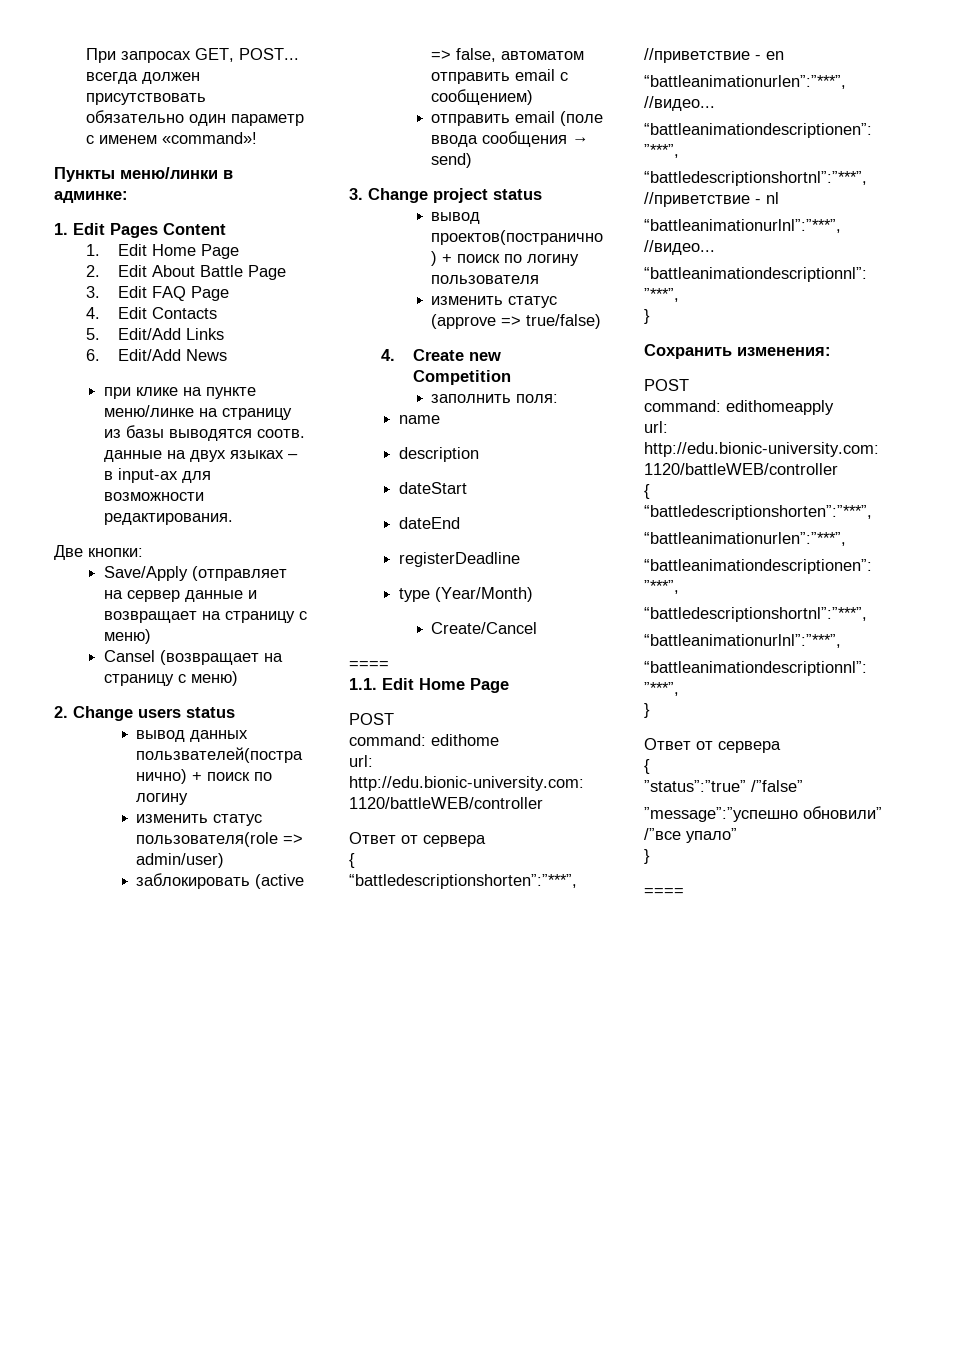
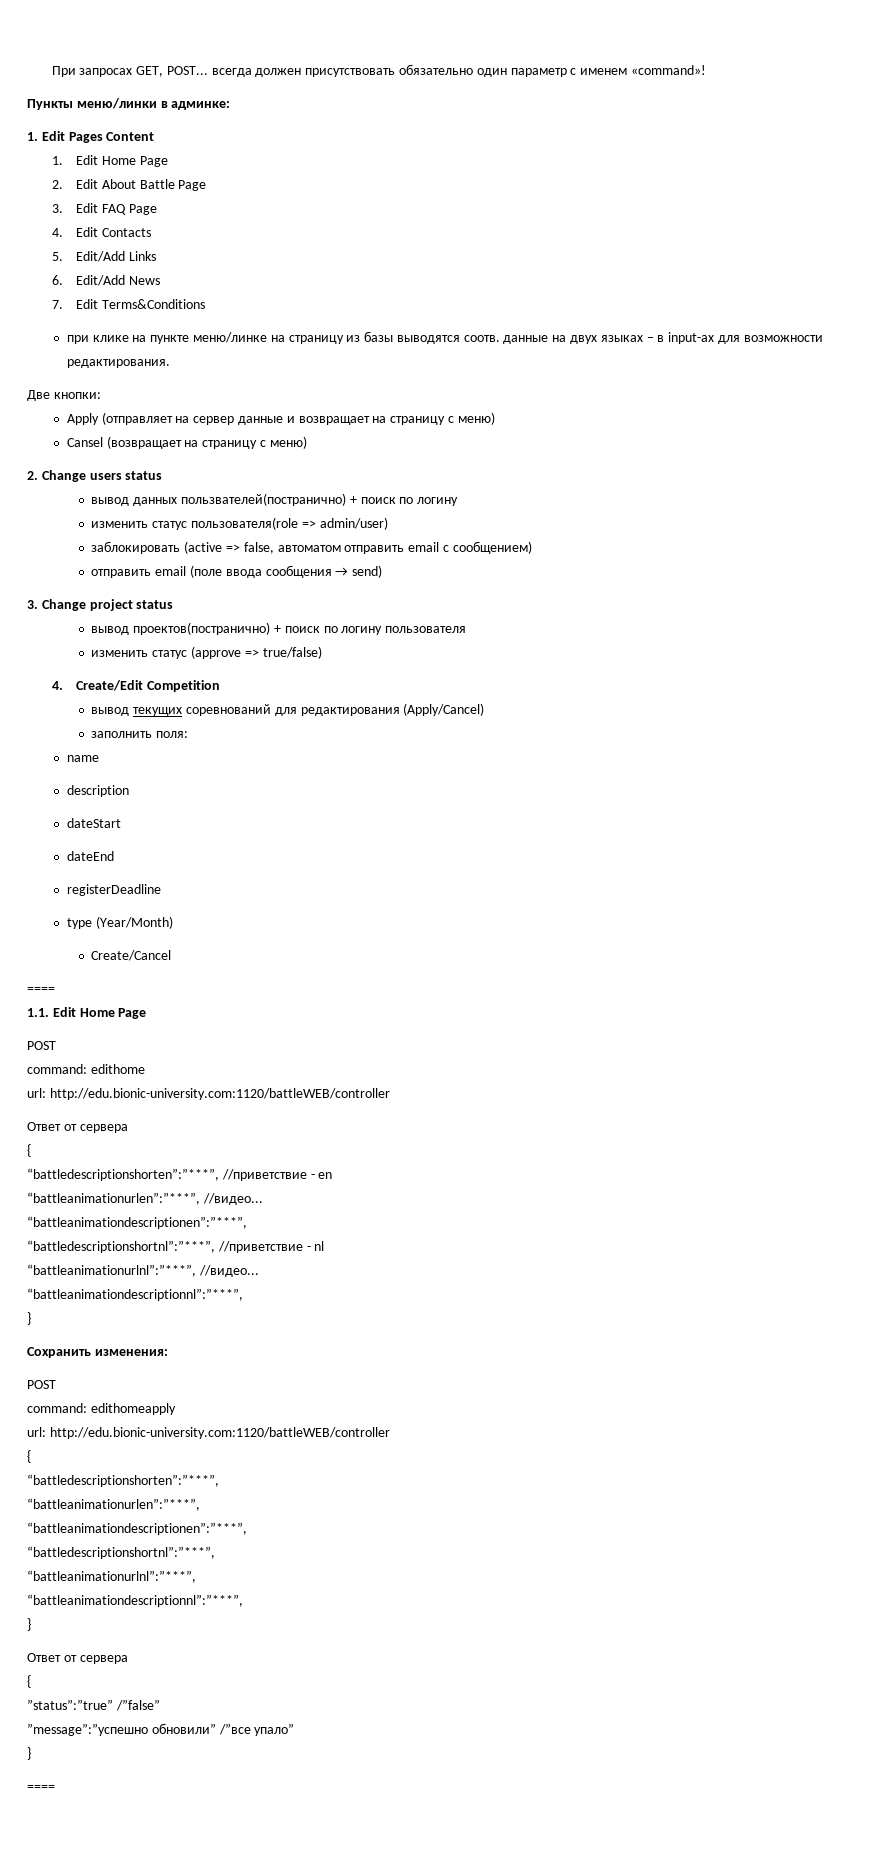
(228, 355) none -> [51,299,205,309] // 7. Edit Terms&Conditions
[104,566,189,581] Save/Apply -> [66,413,99,425] Apply
[413,349,502,361] Create new -> [76,680,144,691] Create/Edit
(512, 377) none -> [91,703,485,716] // вывод текущих соревнований для редактирования (Apply/Cancel)

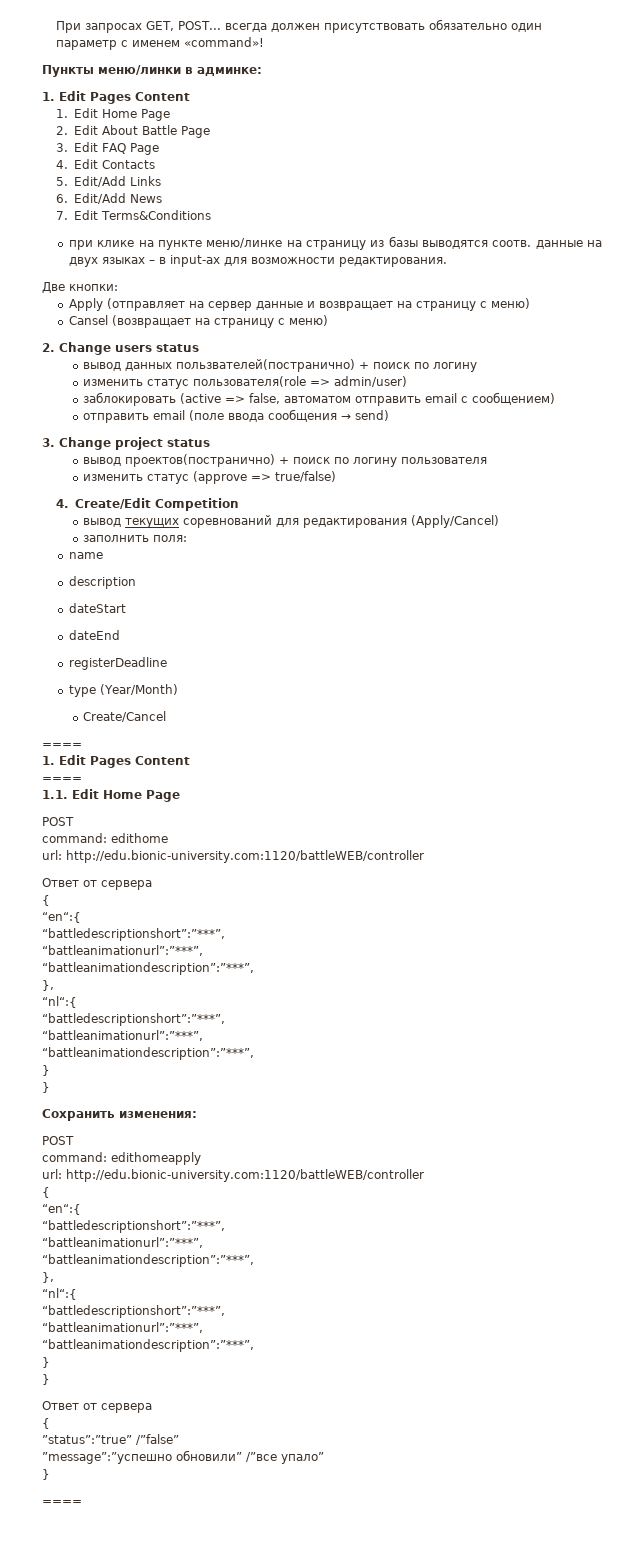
(55, 990) none -> [42,755,190,768] [42,777,82,782] // 1. Edit Pages Content // ====
[27,1168,333,1181] [27,1192,263,1205] [27,1216,247,1229] [27,1240,325,1253] [27,1264,259,1277] [27,1288,243,1301] “battledescriptionshorten”:”***”, //приветствие - en // “battleanimationurlen”:”***”, //видео... // “battleanimationdescriptionen”:”***”, // “battledescriptionshortnl”:”***”, //приветствие - nl // “battleanimationurlnl”:”***”, //видео... // “battleanimationdescriptionnl”:”***”, -> [42,912,81,923] [42,928,225,941] [42,945,203,956] [42,962,254,975] [42,980,54,991] [42,996,77,1008] [42,1013,225,1026] [42,1030,203,1041] [42,1047,254,1060] [42,1065,50,1076] “en“:{ // “battledescriptionshort”:”***”, // “battleanimationurl”:”***”, // “battleanimationdescription”:”***”, // }, // “nl“:{ // “battledescriptionshort”:”***”, // “battleanimationurl”:”***”, // “battleanimationdescription”:”***”, // }
[27,1474,219,1487] [27,1498,200,1511] [27,1522,247,1535] [27,1546,215,1559] [27,1570,196,1583] [27,1594,243,1607] “battledescriptionshorten”:”***”, // “battleanimationurlen”:”***”, // “battleanimationdescriptionen”:”***”, // “battledescriptionshortnl”:”***”, // “battleanimationurlnl”:”***”, // “battleanimationdescriptionnl”:”***”, -> [42,1204,81,1215] [42,1220,225,1233] [42,1237,203,1248] [42,1254,254,1267] [42,1272,54,1283] [42,1288,77,1300] [42,1305,225,1318] [42,1322,203,1333] [42,1339,254,1352] [42,1357,50,1368] “en“:{ // “battledescriptionshort”:”***”, // “battleanimationurl”:”***”, // “battleanimationdescription”:”***”, // }, // “nl“:{ // “battledescriptionshort”:”***”, // “battleanimationurl”:”***”, // “battleanimationdescription”:”***”, // }

